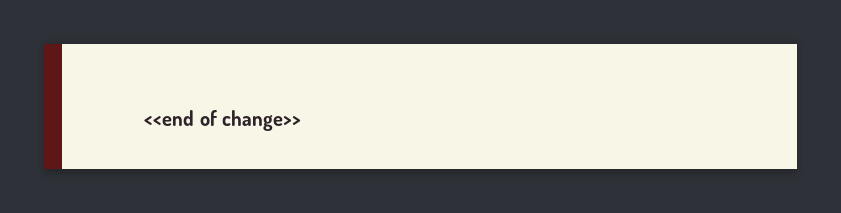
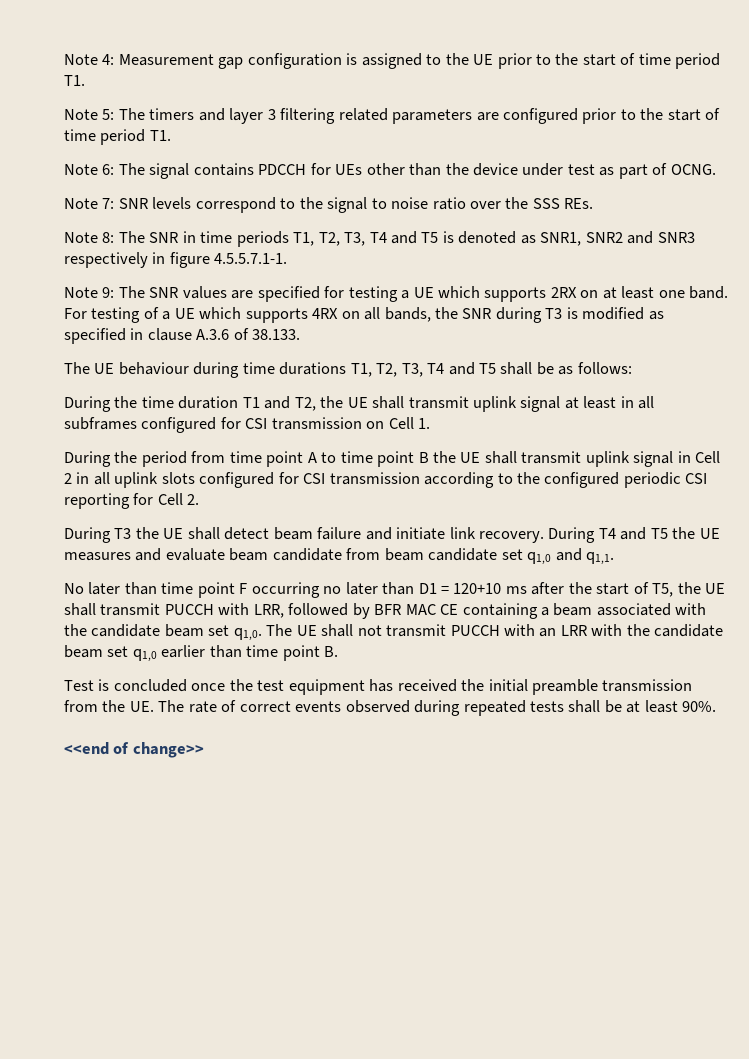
(144, 118) none -> [64,53,721,69] [64,75,85,86] [64,108,721,124] [64,129,171,145] [64,163,716,179] [64,197,594,213] [64,231,695,247] [64,252,288,268] [64,286,729,302] [64,307,664,323] [64,328,301,344] [64,362,632,378] [64,396,655,412] [64,417,431,433] [64,451,721,467] [64,472,708,488] [64,493,200,509] [64,527,720,543] [64,548,615,564] [64,582,726,598] [64,603,707,619] [64,624,724,640] [64,645,339,661] [64,679,693,695] [64,700,717,716] Note 4: Measurement gap configuration is assigned to the UE prior to the start of time period T1. // Note 5: The timers and layer 3 filtering related parameters are configured prior to the start of time period T1. // Note 6: The signal contains PDCCH for UEs other than the device under test as part of OCNG. // Note 7: SNR levels correspond to the signal to noise ratio over the SSS REs. // Note 8: The SNR in time periods T1, T2, T3, T4 and T5 is denoted as SNR1, SNR2 and SNR3 respectively in figure 4.5.5.7.1-1. // Note 9: The SNR values are specified for testing a UE which supports 2RX on at least one band. For testing of a UE which supports 4RX on all bands, the SNR during T3 is modified as specified in clause A.3.6 of 38.133. // The UE behaviour during time durations T1, T2, T3, T4 and T5 shall be as follows: // During the time duration T1 and T2, the UE shall transmit uplink signal at least in all subframes configured for CSI transmission on Cell 1. // During the period from time point A to time point B the UE shall transmit uplink signal in Cell 2 in all uplink slots configured for CSI transmission according to the configured periodic CSI reporting for Cell 2. // During T3 the UE shall detect beam failure and initiate link recovery. During T4 and T5 the UE measures and evaluate beam candidate from beam candidate set q1,0 and q1,1. // No later than time point F occurring no later than D1 = 120+10 ms after the start of T5, the UE shall transmit PUCCH with LRR, followed by BFR MAC CE containing a beam associated with the candidate beam set q1,0. The UE shall not transmit PUCCH with an LRR with the candidate beam set q1,0 earlier than time point B. // Test is concluded once the test equipment has received the initial preamble transmission from the UE. The rate of correct events observed during repeated tests shall be at least 90%. //

